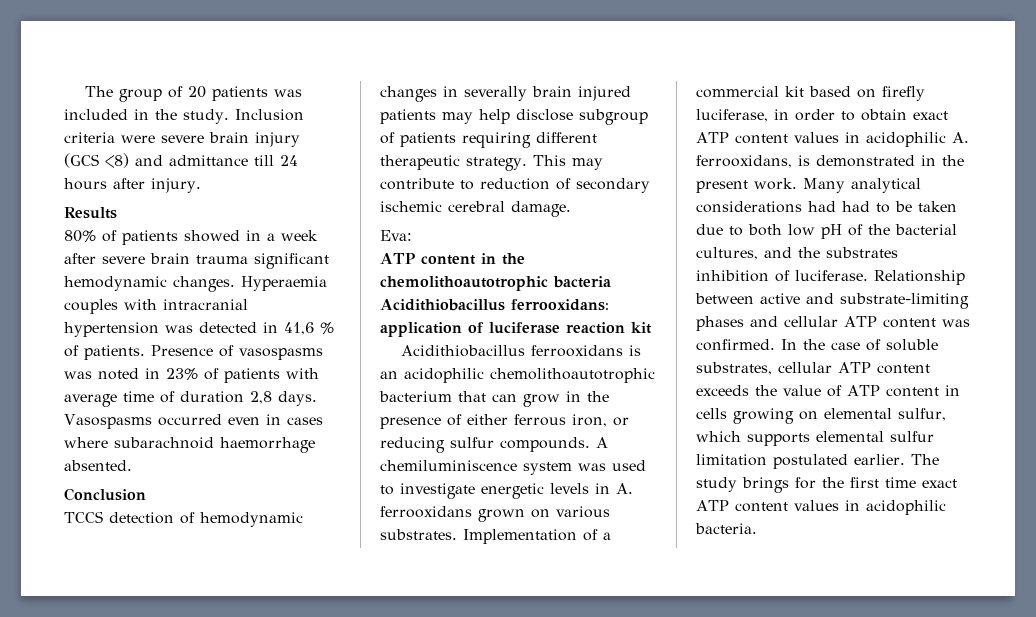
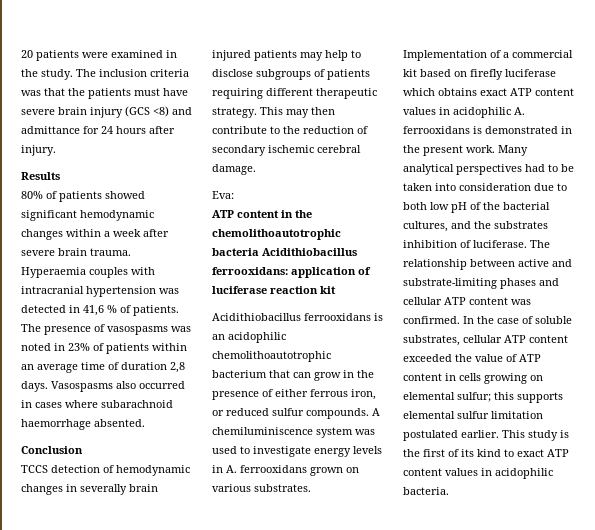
[85,86,303,102] [64,109,304,124] [64,132,155,143] The group of 20 patients was included in the study. Inclusion criteria were -> [21,50,177,61] [21,69,189,80] [21,88,188,99] 20 patients were examined in the study. The inclusion criteria was that the patients must have
[254,155,274,166] till -> [83,126,99,134] for
[246,230,261,241] in -> [21,210,154,221] [21,229,101,240] significant hemodynamic changes within
[196,253,329,269] [64,276,235,292] trauma significant hemodynamic changes. -> [90,248,131,256] trauma.
[151,345,213,356] Presence -> [21,324,91,335] The presence
[286,368,319,379] with -> [152,343,187,351] [21,364,34,370] within an
[157,414,260,426] occurred even -> [116,381,185,389] also occurred
[516,109,648,125] disclose subgroup -> [351,50,361,58] [212,69,311,80] to disclose subgroups
(603, 164) none -> [311,107,335,115] then
(474, 185) none -> [283,126,300,134] the
[380,437,445,453] reducing -> [226,408,269,416] reduced
[481,483,544,499] energetic -> [314,448,351,457] energy
[696,109,907,122] luciferase, in order to obtain -> [505,69,556,77] [403,88,477,96] luciferase which obtains
[696,155,792,168] ferrooxidans, -> [403,126,470,134] ferrooxidans
[696,201,836,213] considerations had -> [456,164,522,175] perspectives
(957, 206) none -> [435,183,531,191] into consideration
[874,270,965,285] Relationship -> [530,240,550,248] [403,259,467,270] The relationship
[696,385,749,396] exceeds -> [403,354,452,362] exceeded
[898,408,946,421] [696,431,741,442] sulfur, which -> [457,392,514,402] sulfur; this
[910,454,939,465] [696,477,916,493] The study brings for the first time -> [502,430,569,441] [403,449,514,457] This study is the first of its kind to

